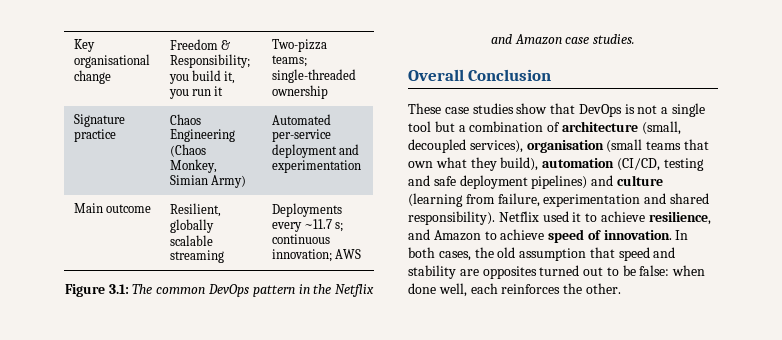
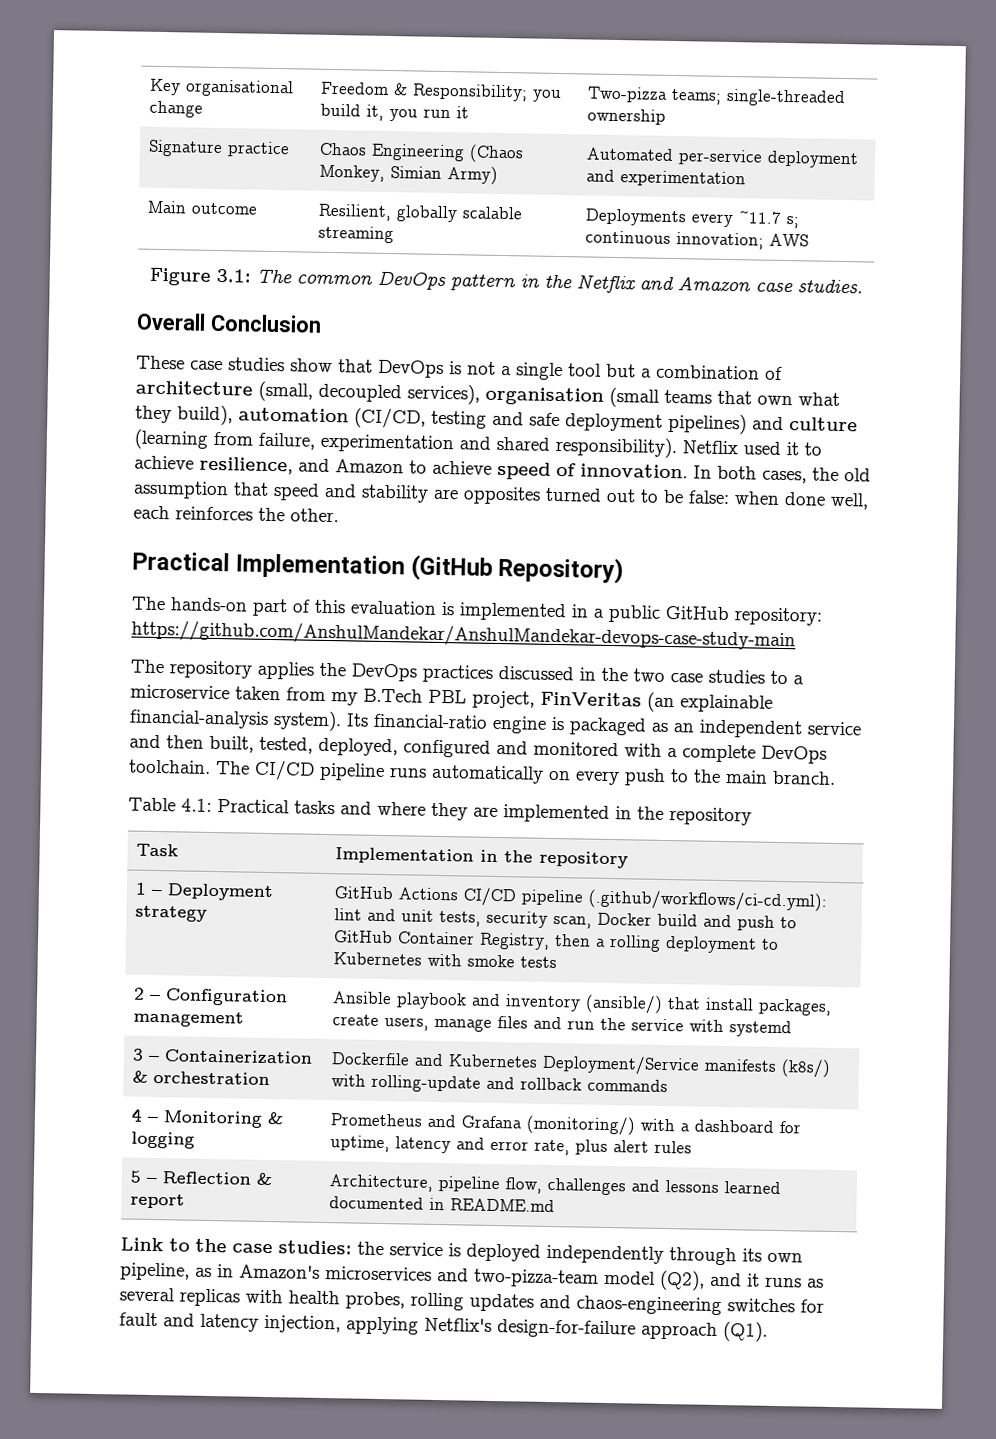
(621, 288) none -> [132,551,625,585] [131,596,823,626] [131,619,796,652] [130,659,804,685] [130,684,773,713] [129,709,862,739] [129,734,827,764] [129,759,836,786] [128,797,752,826] [135,843,179,857] [334,847,628,869] [134,882,274,902] [134,905,207,922] [333,886,827,912] [333,908,797,931] [333,930,779,954] [332,952,557,969] [133,987,288,1007] [132,1010,244,1028] [331,991,832,1016] [331,1014,792,1038] [131,1048,313,1065] [131,1070,270,1086] [330,1052,831,1078] [330,1074,668,1093] [130,1108,284,1128] [130,1131,195,1149] [329,1113,801,1136] [329,1135,692,1156] [129,1170,272,1186] [129,1193,185,1209] [328,1174,781,1196] [328,1196,555,1213] [120,1237,803,1266] [120,1262,824,1291] [119,1287,824,1316] [119,1312,768,1342] // Practical Implementation (GitHub Repository) // The hands-on part of this evaluation is implemented in a public GitHub repository: https://github.com/AnshulMandekar/AnshulMandekar-devops-case-study-main // The repository applies the DevOps practices discussed in the two case studies to a microservice taken from my B.Tech PBL project, FinVeritas (an explainable financial-analysis system). Its financial-ratio engine is packaged as an independent service and then built, tested, deployed, configured and monitored with a complete DevOps toolchain. The CI/CD pipeline runs automatically on every push to the main branch. // Table 4.1: Practical tasks and where they are implemented in the repository // Task | Implementation in the repository // 1 – Deployment strategy | GitHub Actions CI/CD pipeline (.github/workflows/ci-cd.yml): lint and unit tests, security scan, Docker build and push to GitHub Container Registry, then a rolling deployment to Kubernetes with smoke tests // 2 – Configuration management | Ansible playbook and inventory (ansible/) that install packages, create users, manage files and run the service with systemd // 3 – Containerization & orchestration | Dockerfile and Kubernetes Deployment/Service manifests (k8s/) with rolling-update and rollback commands // 4 – Monitoring & logging | Prometheus and Grafana (monitoring/) with a dashboard for uptime, latency and error rate, plus alert rules // 5 – Reflection & report | Architecture, pipeline flow, challenges and lessons learned documented in README.md // Link to the case studies: the service is deployed independently through its own pipeline, as in Amazon's microservices and two-pizza-team model (Q2), and it runs as several replicas with health probes, rolling updates and chaos-engineering switches for fault and latency injection, applying Netflix's design-for-failure approach (Q1).

